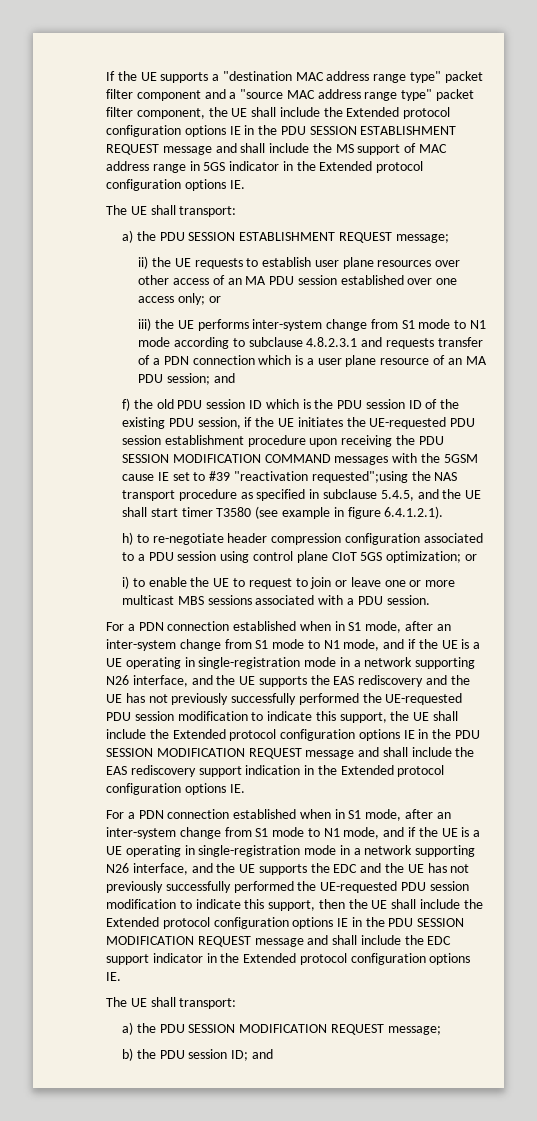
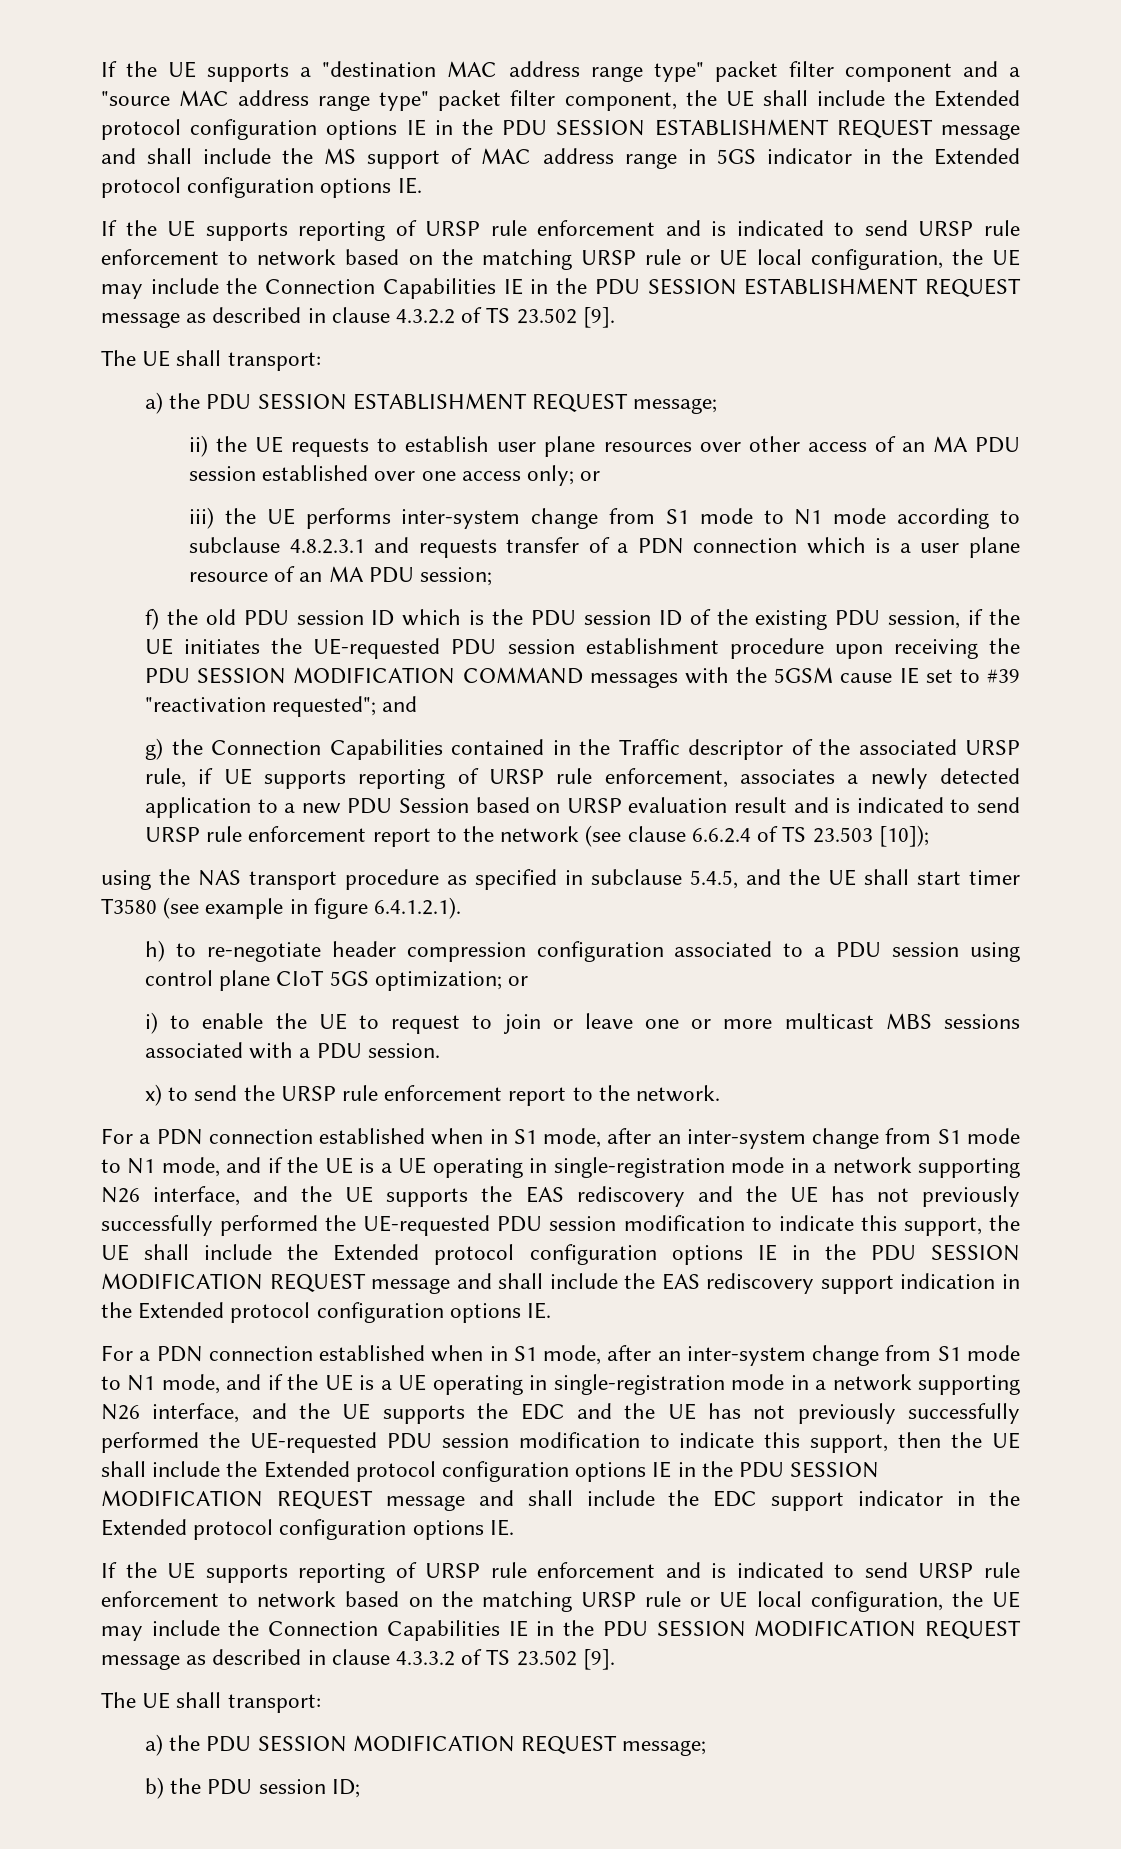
(245, 184) none -> [101,220,1020,241] [101,249,1020,270] [101,278,1022,299] [101,307,615,328] // If the UE supports reporting of URSP rule enforcement and is indicated to send URSP rule enforcement to network based on the matching URSP rule or UE local configuration, the UE may include the Connection Capabilities IE in the PDU SESSION ESTABLISHMENT REQUEST message as described in clause 4.3.2.2 of TS 23.502 [9].
[213,373,235,383] and -> (493, 576) none
[311,471,408,483] requested";using -> [272,696,418,717] [144,738,1021,760] [144,768,1020,789] [144,797,1020,818] [144,825,929,847] [101,870,151,890] requested"; and // g) the Connection Capabilities contained in the Traffic descriptor of the associated URSP rule, if UE supports reporting of URSP rule enforcement, associates a newly detected application to a new PDU Session based on URSP evaluation result and is indicated to send URSP rule enforcement report to the network (see clause 6.6.2.4 of TS 23.503 [10]); // using
(430, 600) none -> [144,1084,721,1106] // x) to send the URSP rule enforcement report to the network.
(121, 976) none -> [101,1562,1020,1583] [101,1591,1020,1612] [101,1620,1022,1641] [101,1649,615,1670] // If the UE supports reporting of URSP rule enforcement and is indicated to send URSP rule enforcement to network based on the matching URSP rule or UE local configuration, the UE may include the Connection Capabilities IE in the PDU SESSION MODIFICATION REQUEST message as described in clause 4.3.3.2 of TS 23.502 [9].
[252,1049,274,1059] and -> (360, 1788) none

